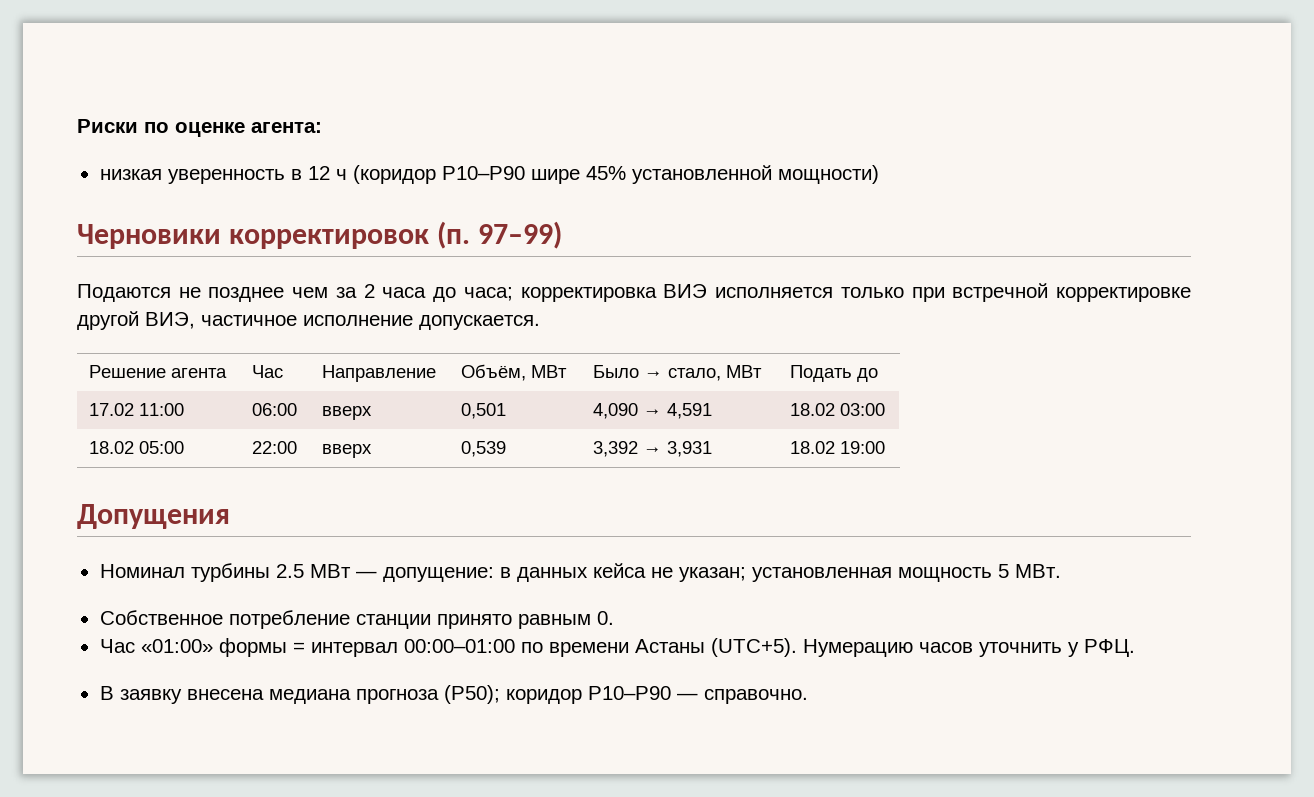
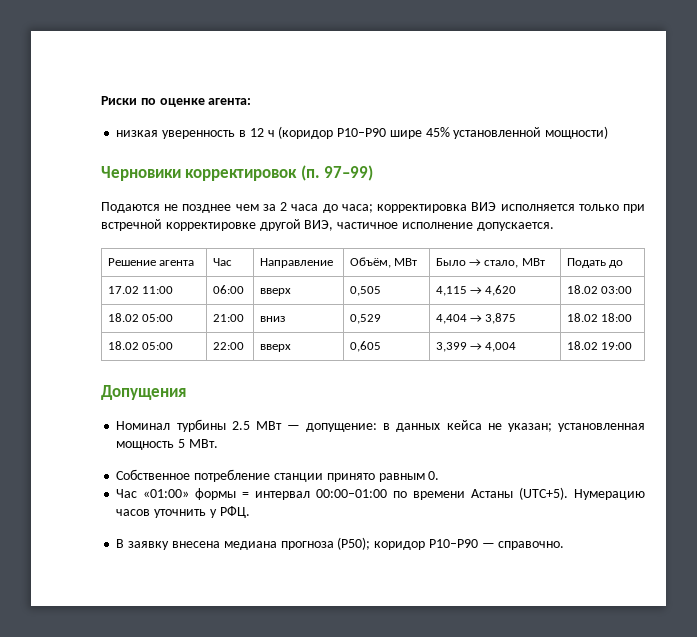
[461,403,507,419] [593,403,713,419] [790,403,886,416] 0,501 | 4,090 → 4,591 | 18.02 03:00 -> [349,286,381,296] [435,285,517,296] [566,285,632,294] [107,313,173,322] [212,314,244,322] [259,316,286,322] [349,314,381,324] [435,313,517,324] [566,313,632,322] 0,505 | 4,115 → 4,620 | 18.02 03:00 // 18.02 05:00 | 21:00 | вниз | 0,529 | 4,404 → 3,875 | 18.02 18:00
[461,441,507,457] [593,441,713,457] 0,539 | 3,392 → 3,931 -> [349,341,381,352] [435,342,517,352] 0,605 | 3,399 → 4,004

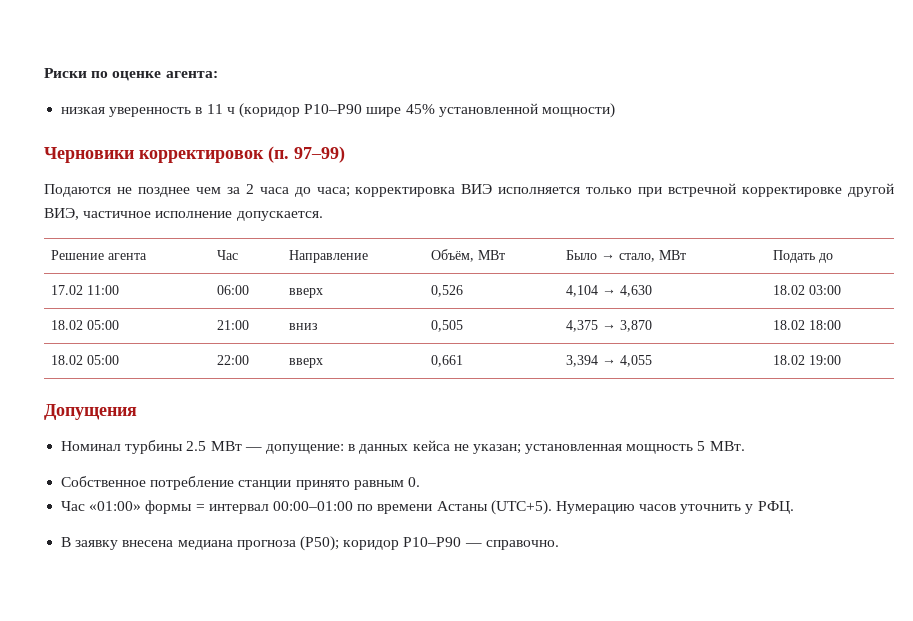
[249,128,264,137] 12 -> [206,104,223,114] 11
[349,286,381,296] [435,285,517,296] 0,505 | 4,115 → 4,620 -> [431,285,464,297] [566,285,653,297] 0,526 | 4,104 → 4,630
[349,314,381,324] [435,313,517,324] 0,529 | 4,404 → 3,875 -> [431,320,464,332] [566,320,653,332] 0,505 | 4,375 → 3,870
[349,341,381,352] [435,342,517,352] 0,605 | 3,399 → 4,004 -> [431,355,464,367] [566,355,653,367] 0,661 | 3,394 → 4,055

